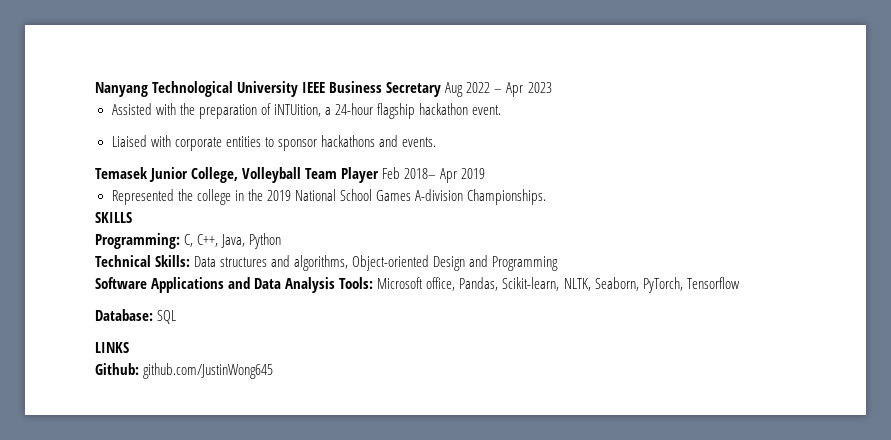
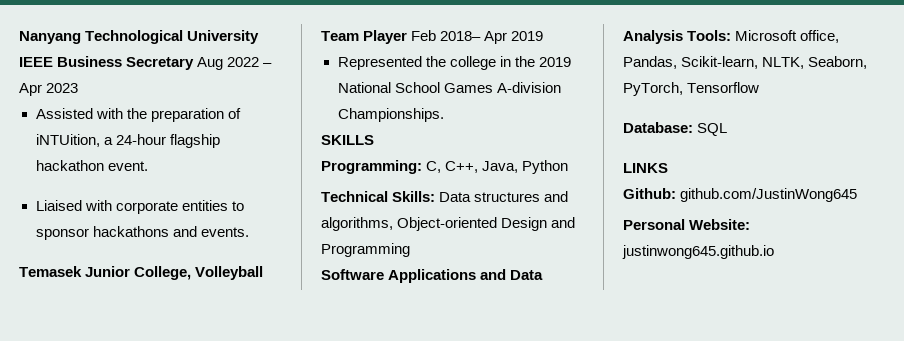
(274, 371) none -> [623,219,751,230] [622,245,774,259] // Personal Website: justinwong645.github.io

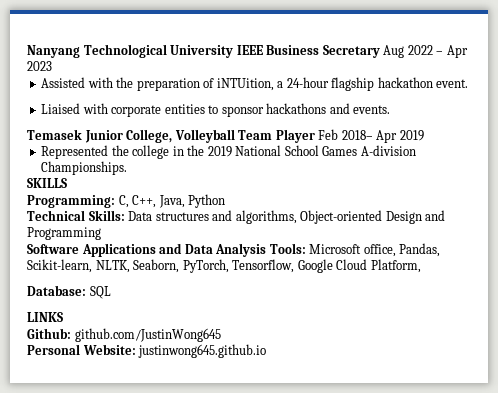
[687,82,760,93] Tensorflow -> [232,259,421,273] Tensorflow, Google Cloud Platform,

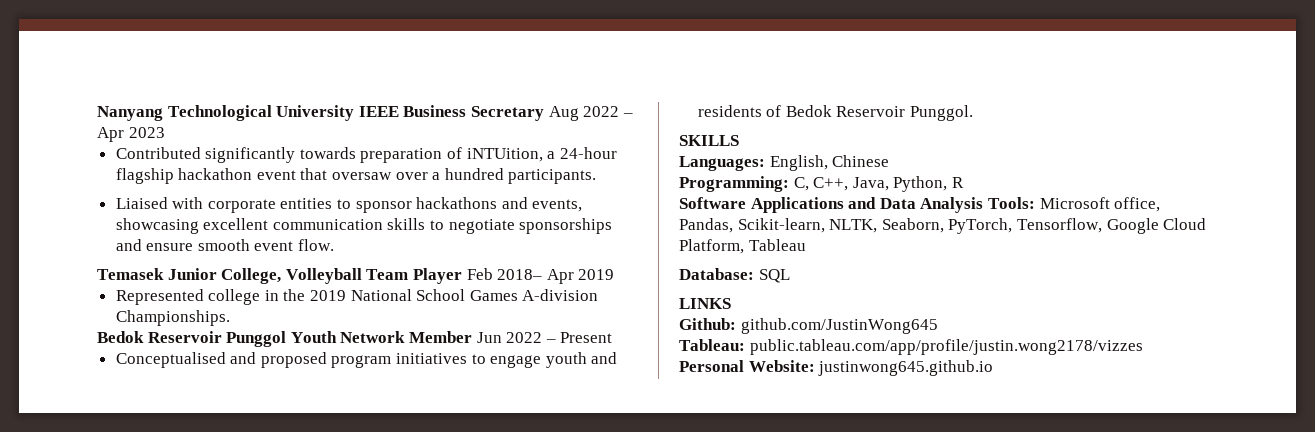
[41,77,134,88] Assisted with the -> [115,147,356,163] Contributed significantly towards
[436,79,469,88] event. -> [256,168,597,184] event that oversaw over a hundred participants.
[353,105,391,114] events. -> [532,199,583,212] [115,218,613,234] [115,239,335,251] events, showcasing excellent communication skills to negotiate sponsorships and ensure smooth event flow.
[111,145,129,156] the -> (204, 297) none
[27,178,67,188] [27,194,226,208] [27,210,446,224] [27,227,101,240] SKILLS // Programming: C, C++, Java, Python // Technical Skills: Data structures and algorithms, Object-oriented Design and Programming -> [97,331,613,347] [115,352,618,368] [697,105,974,121] [679,135,739,146] [679,155,890,171] [679,176,964,192] Bedok Reservoir Punggol Youth Network Member Jun 2022 – Present // Conceptualised and proposed program initiatives to engage youth and residents of Bedok Reservoir Punggol. // SKILLS // Languages: English, Chinese // Programming: C, C++, Java, Python, R
(421, 266) none -> [748,239,806,251] Tableau
(221, 335) none -> [679,339,1143,355] // Tableau: public.tableau.com/app/profile/justin.wong2178/vizzes

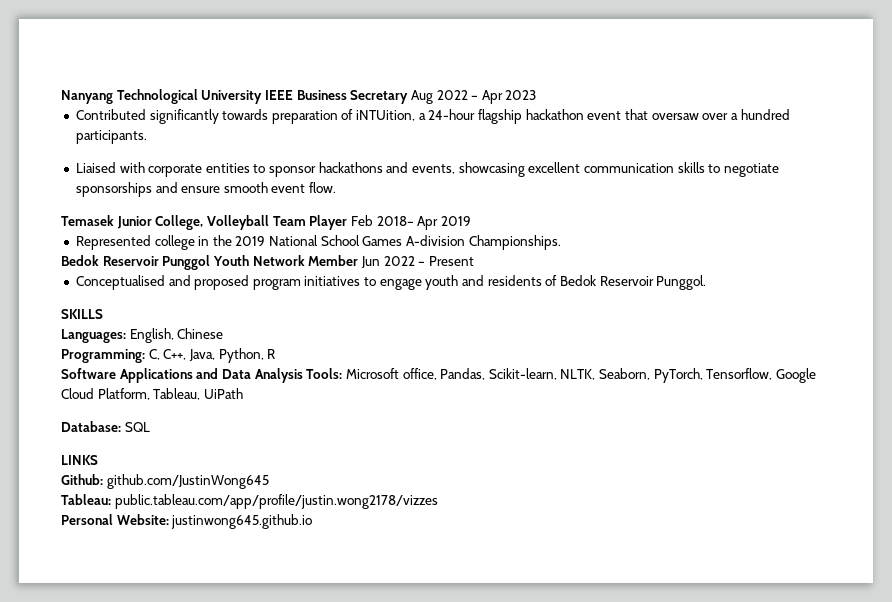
[748,239,806,251] Tableau -> [153,388,243,400] Tableau, UiPath

